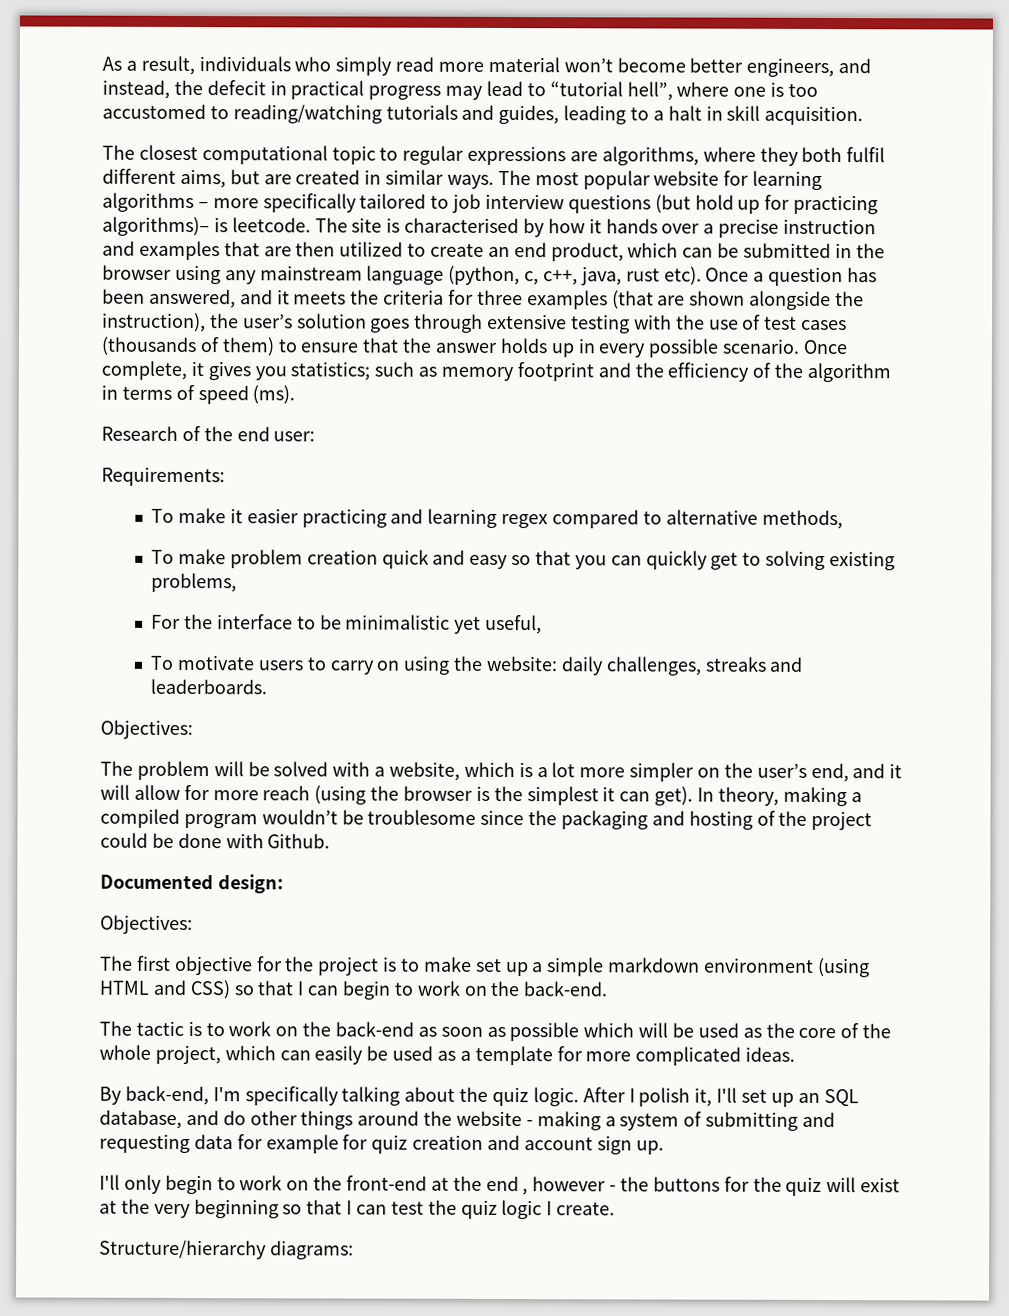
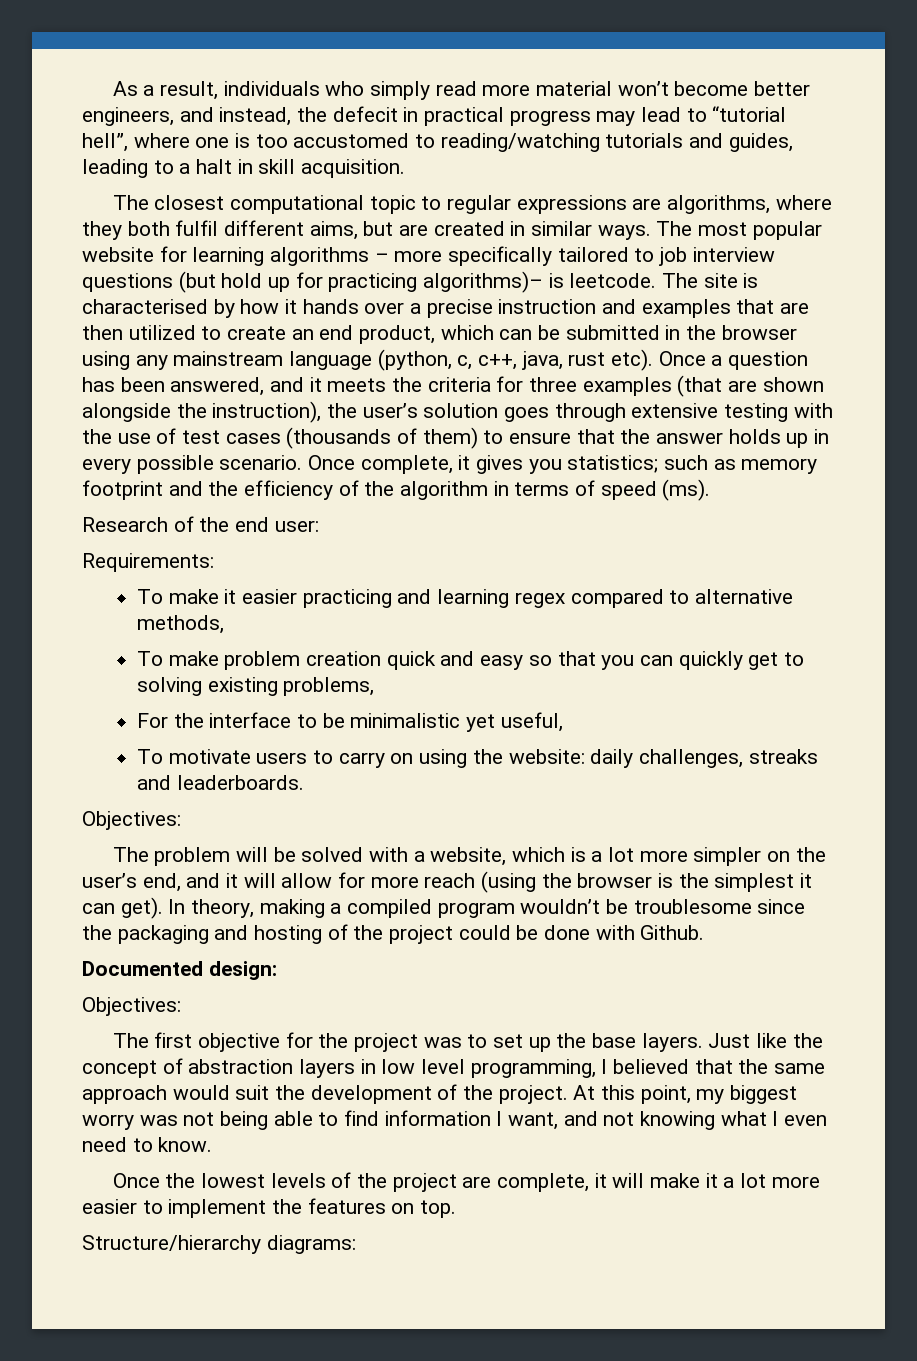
[383,956,870,978] [99,979,608,1000] [99,1020,892,1042] [99,1044,796,1066] [99,1085,859,1107] [99,1109,836,1131] [99,1133,664,1155] [99,1174,901,1197] [99,1198,616,1220] is to make set up a simple markdown environment (using HTML and CSS) so that I can begin to work on the back-end. // The tactic is to work on the back-end as soon as possible which will be used as the core of the whole project, which can easily be used as a template for more complicated ideas. // By back-end, I'm specifically talking about the quiz logic. After I polish it, I'll set up an SQL database, and do other things around the website - making a system of submitting and requesting data for example for quiz creation and account sign up. // I'll only begin to work on the front-end at the end , however - the buttons for the quiz will exist at the very beginning so that I can test the quiz logic I create. -> [423,1033,823,1052] [82,1058,826,1078] [82,1084,798,1104] [82,1110,828,1130] [82,1137,213,1152] [112,1172,820,1192] [82,1198,457,1218] was to set up the base layers. Just like the concept of abstraction layers in low level programming, I believed that the same approach would suit the development of the project. At this point, my biggest worry was not being able to find information I want, and not knowing what I even need to know. // Once the lowest levels of the project are complete, it will make it a lot more easier to implement the features on top.

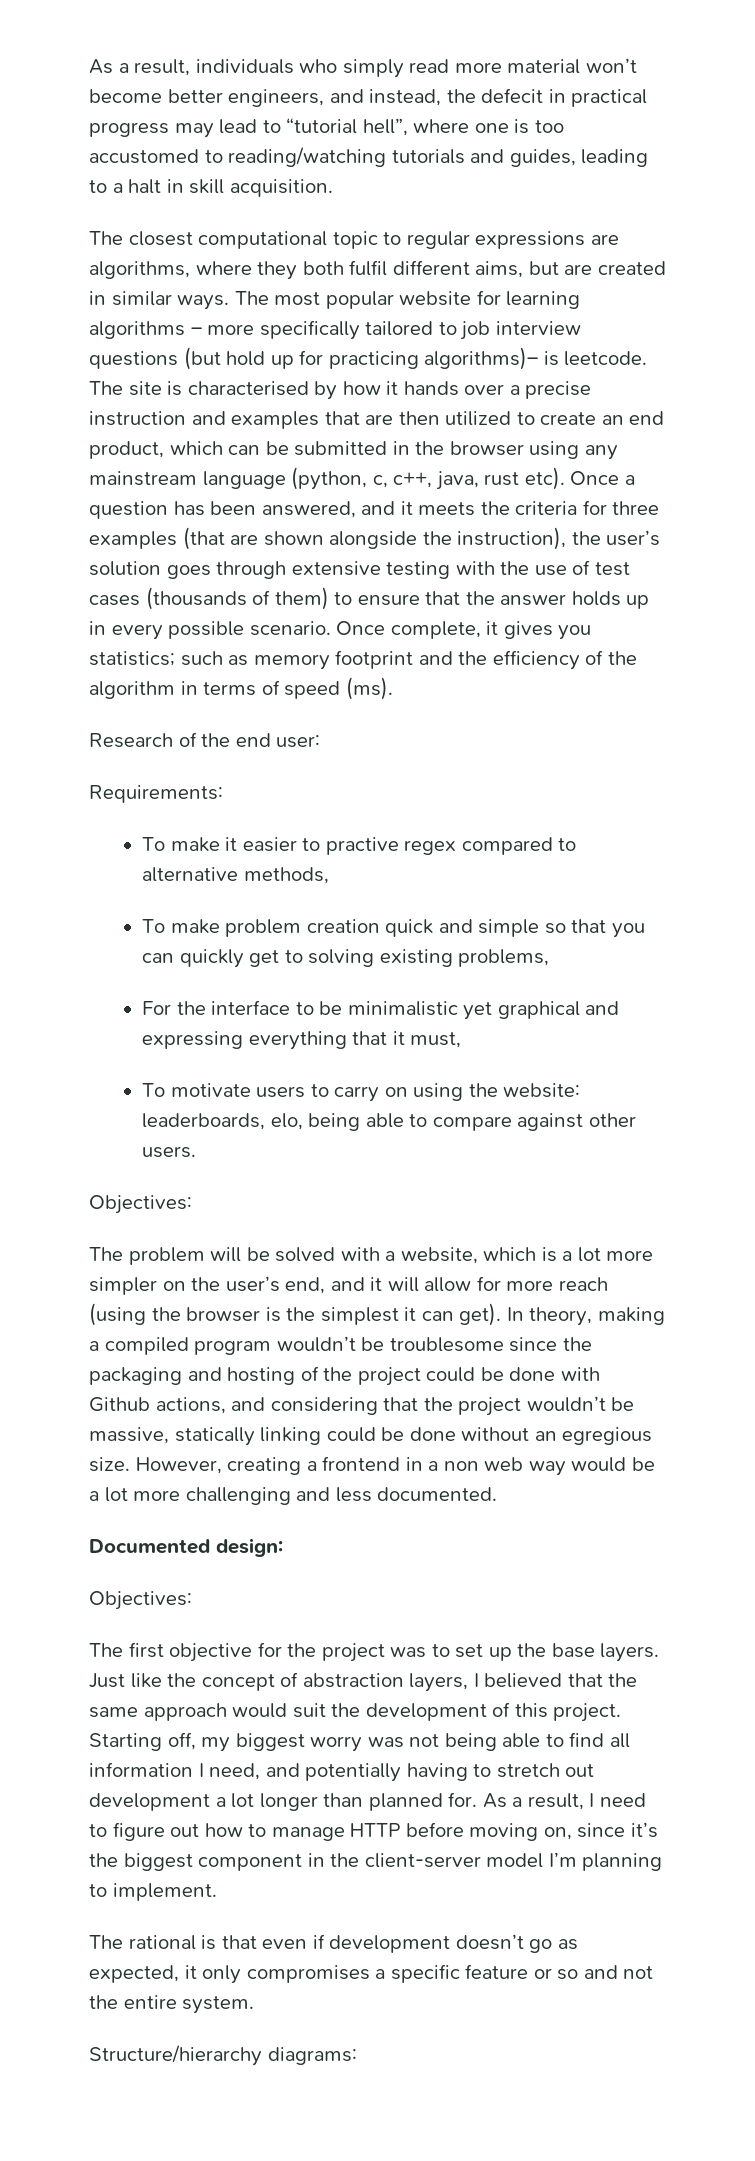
[302,589,510,608] practicing and learning -> [302,837,399,855] to practive
[480,655,524,670] easy -> [478,919,540,937] simple
[500,712,563,732] useful, -> [497,1001,620,1019] [141,1031,462,1050] graphical and expressing everything that it must,
[590,749,818,768] [137,775,304,790] daily challenges, streaks and leaderboards. -> [141,1113,636,1131] [141,1146,196,1158] leaderboards, elo, being able to compare against other users.
[640,925,705,940] Github. -> [89,1396,635,1416] [89,1427,653,1446] [89,1456,655,1476] [89,1487,498,1505] Github actions, and considering that the project wouldn’t be massive, statically linking could be done without an egregious size. However, creating a frontend in a non web way would be a lot more challenging and less documented.
[299,1059,596,1078] layers in low level programming, -> [409,1673,469,1692] layers,
[463,1085,691,1104] the project. At this point, -> [514,1703,622,1722] [89,1732,196,1751] this project. Starting off,
(380, 1118) none -> [609,1733,630,1748] all
[508,1111,828,1130] [82,1137,213,1152] [112,1172,820,1192] [82,1198,457,1218] want, and not knowing what I even need to know. // Once the lowest levels of the project are complete, it will make it a lot more easier to implement the features on top. -> [209,1763,595,1782] [89,1792,646,1811] [89,1822,658,1841] [89,1852,663,1871] [89,1883,217,1901] [89,1934,578,1953] [89,1964,654,1984] [89,1995,255,2014] need, and potentially having to stretch out development a lot longer than planned for. As a result, I need to figure out how to manage HTTP before moving on, since it’s the biggest component in the client-server model I’m planning to implement. // The rational is that even if development doesn’t go as expected, it only compromises a specific feature or so and not the entire system.

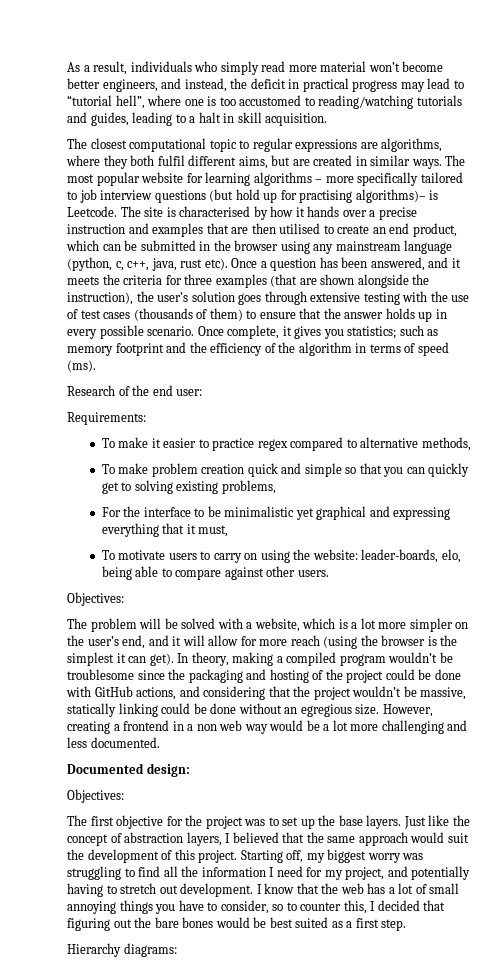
[481,88,544,103] defecit -> [250,78,286,89] deficit
[328,351,419,369] practicing -> [299,190,353,203] practising
[564,351,648,366] leetcode. -> [67,206,117,217] Leetcode.
[445,411,512,426] utilized -> [279,223,321,234] utilised
[325,837,399,855] practive -> [212,438,255,451] practice
[141,1113,265,1130] leaderboards, -> [361,549,439,563] leader-boards,
[89,1397,150,1412] Github -> [94,686,133,697] GitHub
[409,1733,541,1751] not being able -> [67,866,121,880] struggling
(630, 1740) none -> [181,866,199,877] the
[209,1763,261,1780] need, -> [276,866,385,880] need for my project,
[89,1792,646,1811] [89,1822,658,1841] [89,1852,663,1871] [89,1883,217,1901] [89,1934,578,1953] [89,1964,654,1984] [89,1995,255,2014] [89,2045,262,2066] development a lot longer than planned for. As a result, I need to figure out how to manage HTTP before moving on, since it’s the biggest component in the client-server model I’m planning to implement. // The rational is that even if development doesn’t go as expected, it only compromises a specific feature or so and not the entire system. // Structure/hierarchy -> [180,883,460,897] [67,900,446,914] [67,917,407,931] [67,943,121,957] development. I know that the web has a lot of small annoying things you have to consider, so to counter this, I decided that figuring out the bare bones would be best suited as a first step. // Hierarchy

